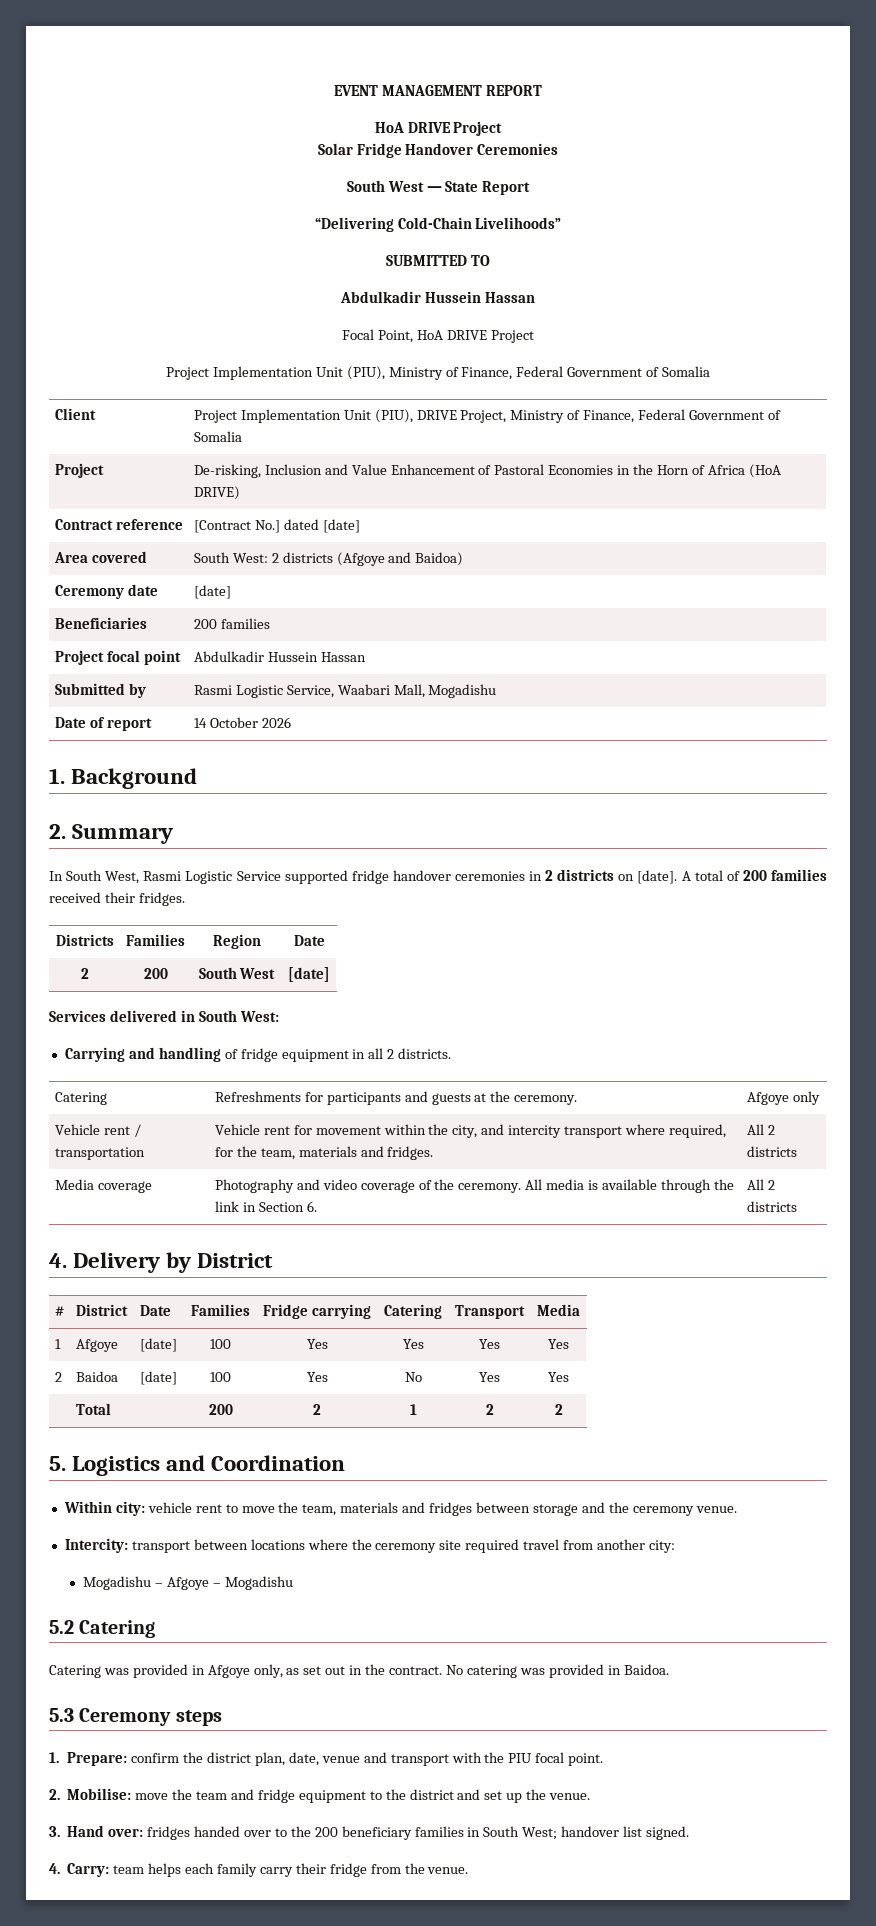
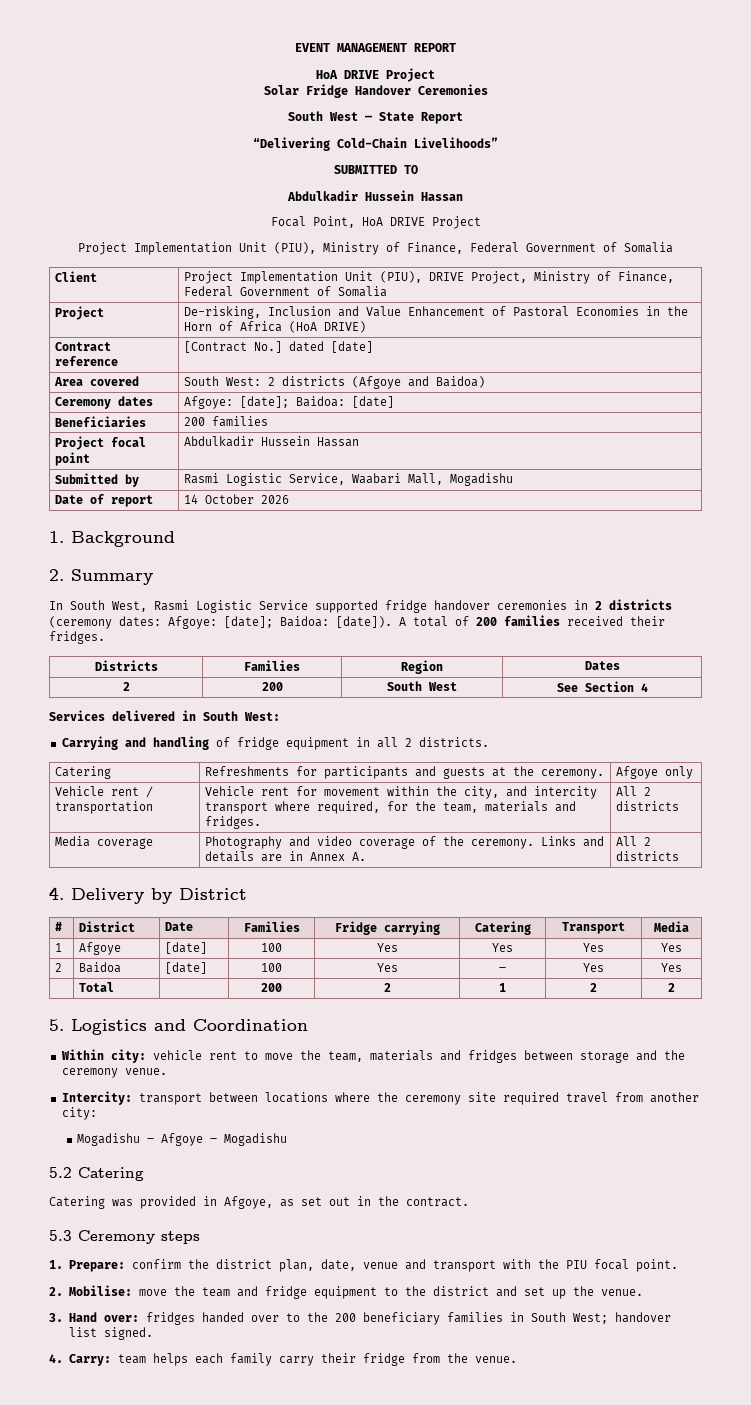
[127,584,158,596] date | -> [117,396,153,406] [183,396,345,409] dates | Afgoye: [date]; Baidoa:
[618,870,678,884] on [date]. -> [49,616,392,629] (ceremony dates: Afgoye: [date]; Baidoa: [date]).
[293,935,325,946] Date -> [584,661,620,670] Dates
[288,967,330,982] [date] -> [556,681,648,692] See Section 4
[525,1179,734,1193] [214,1201,317,1212] All media is available through the link in Section 6. -> [540,836,604,847] [204,851,366,862] Links and details are in Annex A.
[404,1372,422,1382] No -> [499,967,506,972] –
[207,1664,283,1678] Afgoye only, -> [224,1196,273,1209] Afgoye,
[445,1664,669,1678] No catering was provided in Baidoa. -> (469, 1202) none

